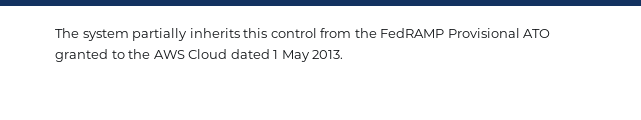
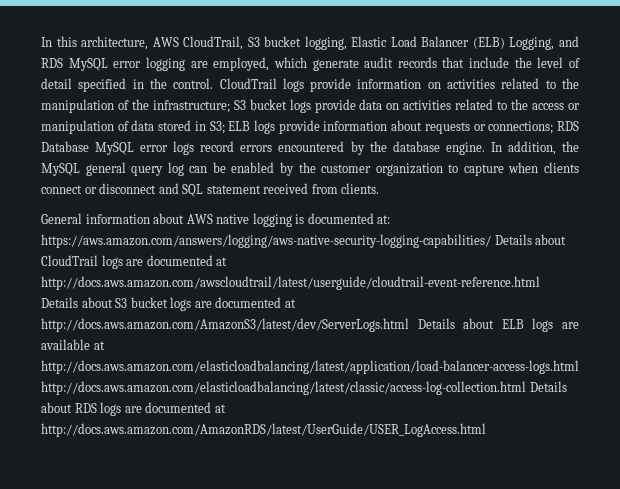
[55,28,551,41] [55,49,344,62] The system partially inherits this control from the FedRAMP Provisional ATO granted to the AWS Cloud dated 1 May 2013. -> [41,36,580,50] [41,57,581,71] [41,78,580,92] [41,99,580,113] [41,120,580,134] [41,141,580,155] [41,162,579,176] [41,183,380,197] [41,213,391,227] [41,234,567,248] [41,255,228,269] [41,276,540,290] [41,297,296,311] [41,318,580,332] [41,339,105,350] [41,360,579,374] [41,381,567,395] [41,402,226,416] [41,423,486,437] In this architecture, AWS CloudTrail, S3 bucket logging, Elastic Load Balancer (ELB) Logging, and RDS MySQL error logging are employed, which generate audit records that include the level of detail specified in the control. CloudTrail logs provide information on activities related to the manipulation of the infrastructure; S3 bucket logs provide data on activities related to the access or manipulation of data stored in S3; ELB logs provide information about requests or connections; RDS Database MySQL error logs record errors encountered by the database engine. In addition, the MySQL general query log can be enabled by the customer organization to capture when clients connect or disconnect and SQL statement received from clients. // General information about AWS native logging is documented at: https://aws.amazon.com/answers/logging/aws-native-security-logging-capabilities/ Details about CloudTrail logs are documented at http://docs.aws.amazon.com/awscloudtrail/latest/userguide/cloudtrail-event-reference.html Details about S3 bucket logs are documented at http://docs.aws.amazon.com/AmazonS3/latest/dev/ServerLogs.html Details about ELB logs are available at http://docs.aws.amazon.com/elasticloadbalancing/latest/application/load-balancer-access-logs.html http://docs.aws.amazon.com/elasticloadbalancing/latest/classic/access-log-collection.html Details about RDS logs are documented at http://docs.aws.amazon.com/AmazonRDS/latest/UserGuide/USER_LogAccess.html

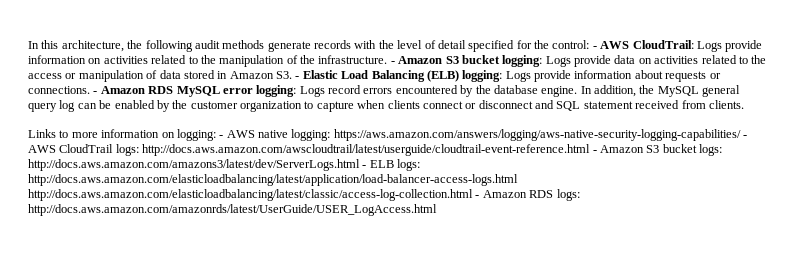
[152,36,580,50] [41,57,510,71] AWS CloudTrail, S3 bucket logging, Elastic Load Balancer (ELB) Logging, and RDS MySQL error logging are employed, which generate audit records that include -> [127,40,377,52] the following audit methods generate records with
[132,78,304,92] in the control. CloudTrail logs -> [516,40,722,52] for the control: - AWS CloudTrail: Logs
[152,99,311,113] infrastructure; S3 bucket logs -> [318,55,571,67] infrastructure. - Amazon S3 bucket logging: Logs
[209,120,276,134] S3; ELB logs -> [229,70,531,82] Amazon S3. - Elastic Load Balancing (ELB) logging: Logs
[488,121,580,134] [41,141,195,155] connections; RDS Database MySQL error logs -> [28,85,325,97] connections. - Amazon RDS MySQL error logging: Logs
[41,213,391,227] [41,234,567,248] [41,255,228,269] [41,276,540,290] [41,297,296,311] [41,318,580,332] [41,339,105,350] [41,360,579,374] [41,381,567,395] [41,402,226,416] [41,423,486,437] General information about AWS native logging is documented at: https://aws.amazon.com/answers/logging/aws-native-security-logging-capabilities/ Details about CloudTrail logs are documented at http://docs.aws.amazon.com/awscloudtrail/latest/userguide/cloudtrail-event-reference.html Details about S3 bucket logs are documented at http://docs.aws.amazon.com/AmazonS3/latest/dev/ServerLogs.html Details about ELB logs are available at http://docs.aws.amazon.com/elasticloadbalancing/latest/application/load-balancer-access-logs.html http://docs.aws.amazon.com/elasticloadbalancing/latest/classic/access-log-collection.html Details about RDS logs are documented at http://docs.aws.amazon.com/AmazonRDS/latest/UserGuide/USER_LogAccess.html -> [28,129,748,141] [28,144,722,156] [28,159,421,171] [28,174,518,186] [28,189,580,201] [28,204,437,216] Links to more information on logging: - AWS native logging: https://aws.amazon.com/answers/logging/aws-native-security-logging-capabilities/ - AWS CloudTrail logs: http://docs.aws.amazon.com/awscloudtrail/latest/userguide/cloudtrail-event-reference.html - Amazon S3 bucket logs: http://docs.aws.amazon.com/amazons3/latest/dev/ServerLogs.html - ELB logs: http://docs.aws.amazon.com/elasticloadbalancing/latest/application/load-balancer-access-logs.html http://docs.aws.amazon.com/elasticloadbalancing/latest/classic/access-log-collection.html - Amazon RDS logs: http://docs.aws.amazon.com/amazonrds/latest/UserGuide/USER_LogAccess.html

